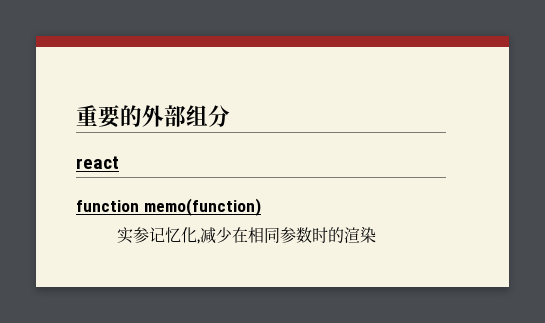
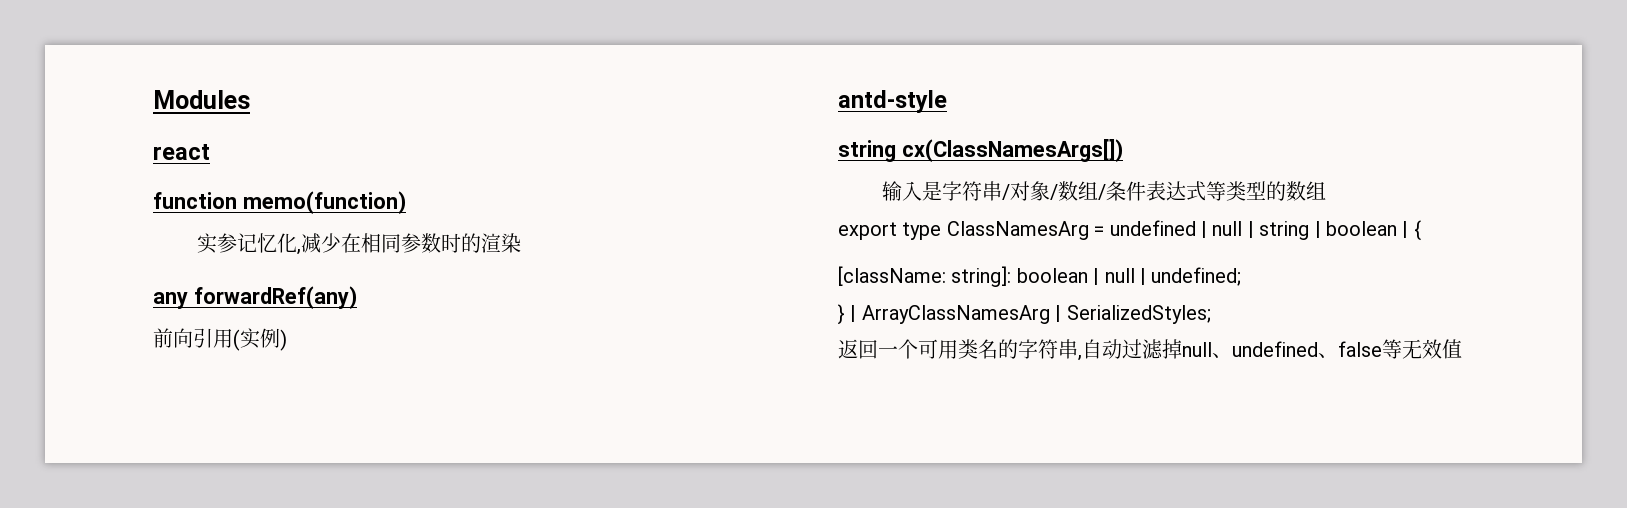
[76,105,230,128] 重要的外部组分 -> [153,90,250,109] Modules
(377, 235) none -> [153,286,357,309] [153,328,287,351] [838,90,947,113] [838,139,1123,162] [882,181,1327,201] [838,220,1421,241] [838,266,1242,287] [837,304,1211,325] [838,339,1462,361] // any forwardRef(any) // 前向引用(实例) // antd-style // string cx(ClassNamesArgs[]) // 输入是字符串/对象/数组/条件表达式等类型的数组 // export type ClassNamesArg = undefined | null | string | boolean | { // [className: string]: boolean | null | undefined; // } | ArrayClassNamesArg | SerializedStyles; // 返回一个可用类名的字符串,自动过滤掉null、undefined、false等无效值

